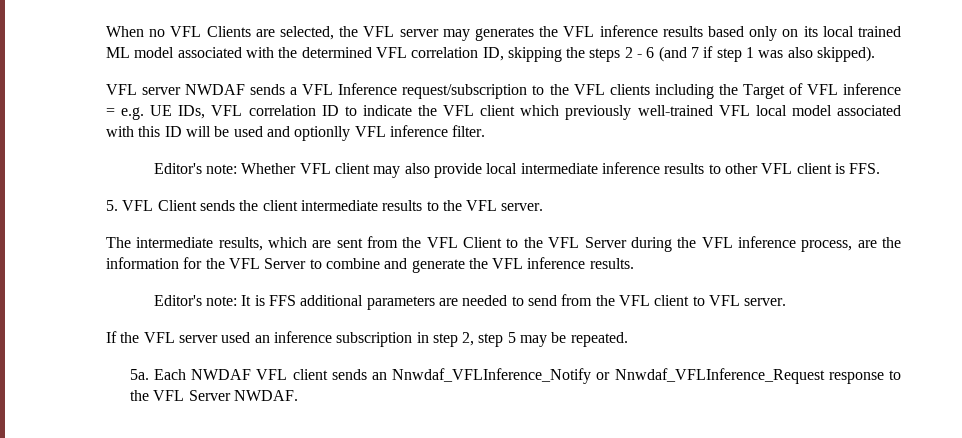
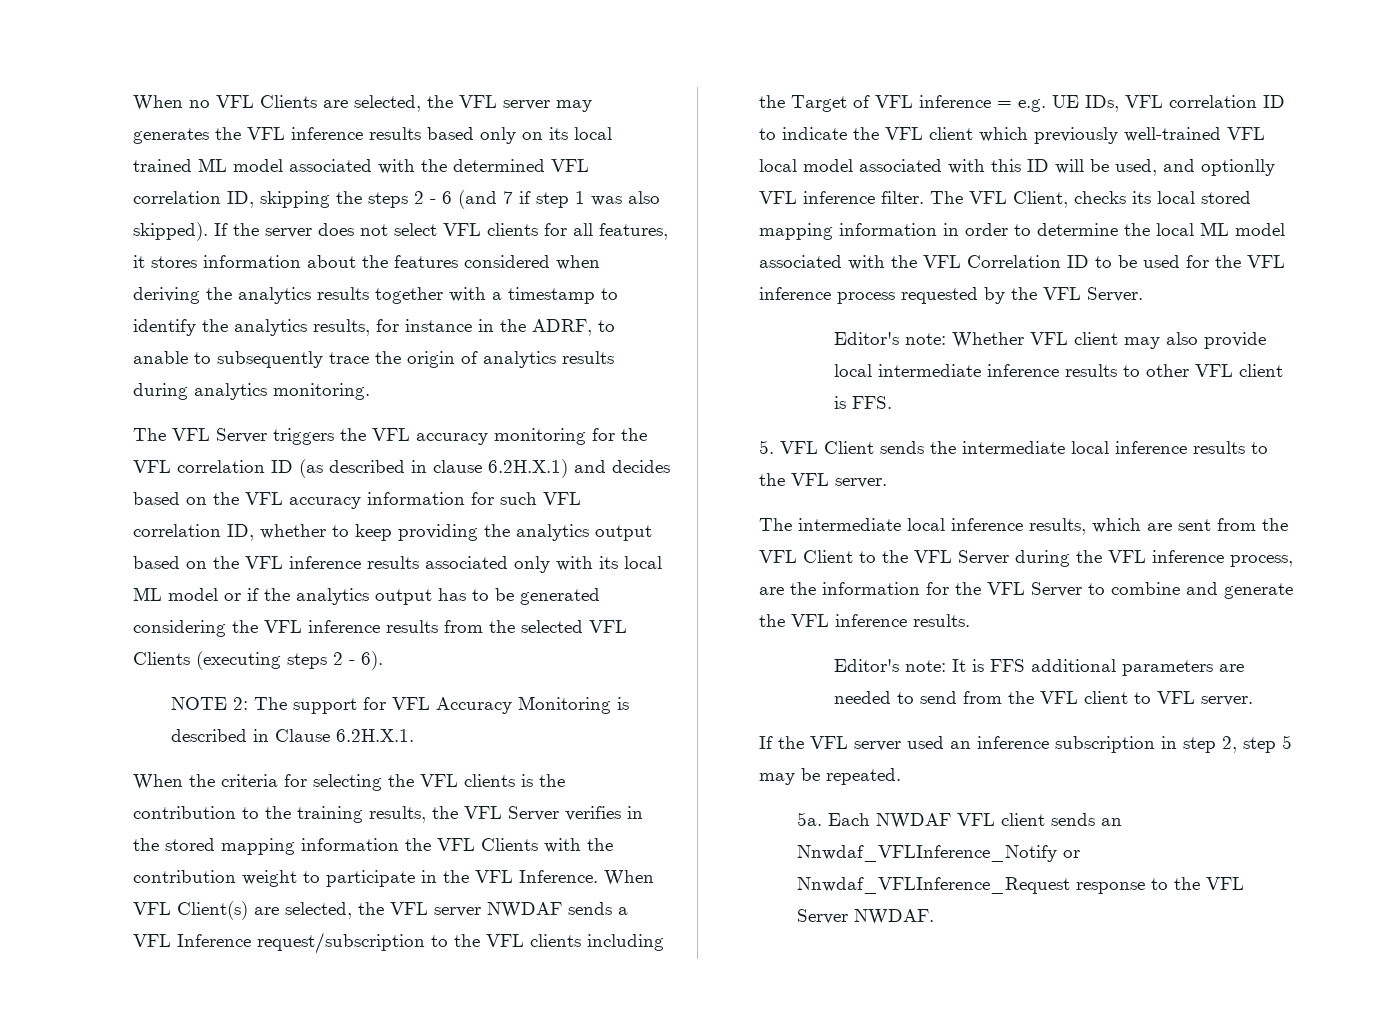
(875, 54) // -> [214,223,669,240] [133,255,601,270] [133,287,619,304] [133,319,616,336] [133,351,615,368] [133,383,371,400] [133,428,648,445] [133,459,671,478] [133,492,582,509] [133,524,653,541] [133,556,663,573] [133,587,601,605] [133,620,628,637] [133,651,384,670] [170,696,629,714] [170,729,414,742] [133,774,566,791] [133,806,644,823] [133,838,614,855] [133,870,655,887] [133,901,385,920] If the server does not select VFL clients for all features, it stores information about the features considered when deriving the analytics results together with a timestamp to identify the analytics results, for instance in the ADRF, to anable to subsequently trace the origin of analytics results during analytics monitoring. // The VFL Server triggers the VFL accuracy monitoring for the VFL correlation ID (as described in clause 6.2H.X.1) and decides based on the VFL accuracy information for such VFL correlation ID, whether to keep providing the analytics output based on the VFL inference results associated only with its local ML model or if the analytics output has to be generated considering the VFL inference results from the selected VFL Clients (executing steps 2 - 6). // NOTE 2: The support for VFL Accuracy Monitoring is described in Clause 6.2H.X.1. // When the criteria for selecting the VFL clients is the contribution to the training results, the VFL Server verifies in the stored mapping information the VFL Clients with the contribution weight to participate in the VFL Inference. When VFL Client(s) are selected, the
[233,126,263,137] used -> [1115,159,1158,176] used,
(486, 131) none -> [930,191,1252,208] [759,222,1286,240] [759,255,1286,270] [759,287,1144,304] The VFL Client, checks its local stored mapping information in order to determine the local ML model associated with the VFL Correlation ID to be used for the VFL inference process requested by the VFL Server.
[262,200,378,211] client intermediate -> [962,441,1188,454] intermediate local inference
(214, 242) none -> [907,518,1024,531] local inference

